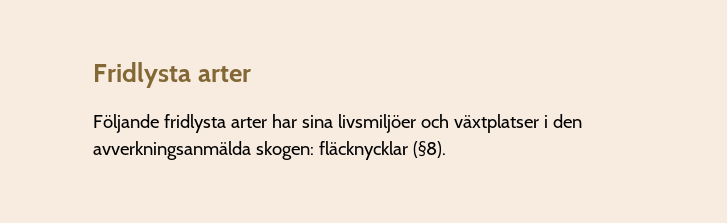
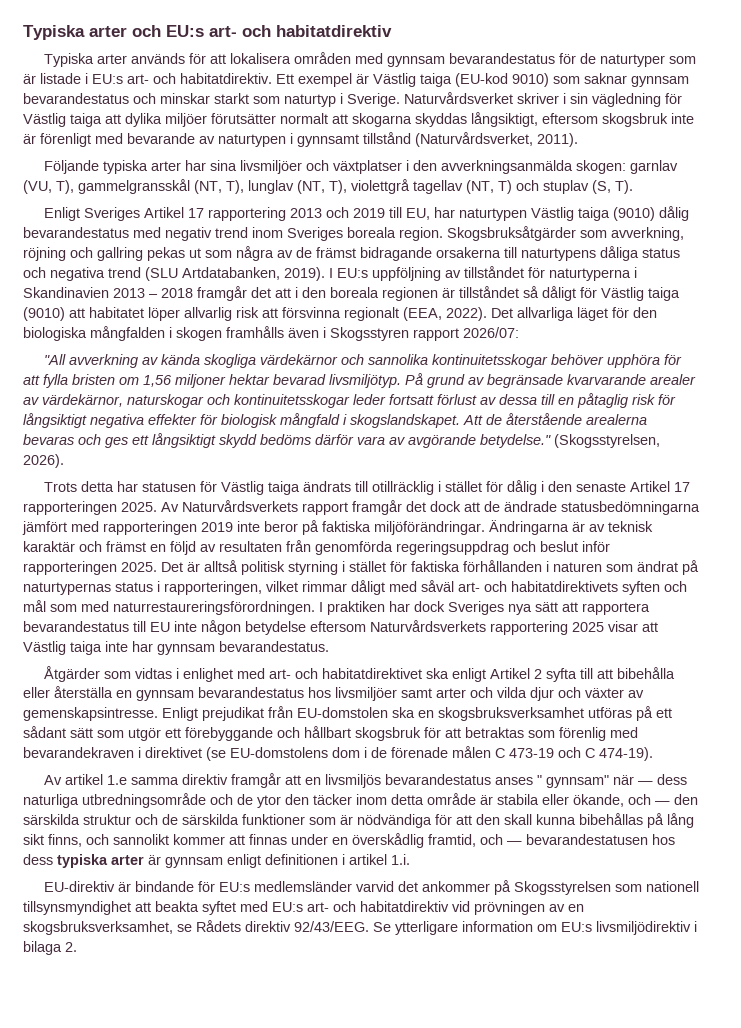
[93,62,252,88] Fridlysta arter -> [23,25,392,40] [44,52,697,67] [23,73,689,87] [23,92,682,107] [23,112,694,127] [23,132,578,147] Typiska arter och EU:s art- och habitatdirektiv // Typiska arter används för att lokalisera områden med gynnsam bevarandestatus för de naturtyper som är listade i EU:s art- och habitatdirektiv. Ett exempel är Västlig taiga (EU-kod 9010) som saknar gynnsam bevarandestatus och minskar starkt som naturtyp i Sverige. Naturvårdsverket skriver i sin vägledning för Västlig taiga att dylika miljöer förutsätter normalt att skogarna skyddas långsiktigt, eftersom skogsbruk inte är förenligt med bevarande av naturtypen i gynnsamt tillstånd (Naturvårdsverket, 2011).
[163,114,226,133] fridlysta -> [103,160,149,174] typiska
[318,141,446,160] fläcknycklar (§8). -> [630,160,679,174] [23,179,633,194] [44,206,690,221] [23,226,684,241] [23,246,680,261] [23,266,637,281] [23,286,680,301] [23,307,657,321] [23,326,519,341] [44,354,683,368] [23,373,696,388] [23,393,676,408] [23,413,647,428] [23,433,660,448] [23,454,64,468] [44,480,691,495] [23,500,700,515] [22,520,653,535] [23,540,610,555] [23,560,699,575] [23,580,687,595] [23,600,650,615] [23,620,658,635] [23,641,329,655] [44,666,676,682] [23,686,644,701] [23,706,672,721] [23,726,638,741] [23,746,653,761] [44,773,688,788] [23,793,698,808] [23,813,694,828] [23,833,675,848] [23,854,410,868] [44,880,700,895] [23,901,584,915] [23,920,697,935] [23,941,77,955] garnlav (VU, T), gammelgransskål (NT, T), lunglav (NT, T), violettgrå tagellav (NT, T) och stuplav (S, T). // Enligt Sveriges Artikel 17 rapportering 2013 och 2019 till EU, har naturtypen Västlig taiga (9010) dålig bevarandestatus med negativ trend inom Sveriges boreala region. Skogsbruksåtgärder som avverkning, röjning och gallring pekas ut som några av de främst bidragande orsakerna till naturtypens dåliga status och negativa trend (SLU Artdatabanken, 2019). I EU:s uppföljning av tillståndet för naturtyperna i Skandinavien 2013 – 2018 framgår det att i den boreala regionen är tillståndet så dåligt för Västlig taiga (9010) att habitatet löper allvarlig risk att försvinna regionalt (EEA, 2022). Det allvarliga läget för den biologiska mångfalden i skogen framhålls även i Skogsstyren rapport 2026/07: // "All avverkning av kända skogliga värdekärnor och sannolika kontinuitetsskogar behöver upphöra för att fylla bristen om 1,56 miljoner hektar bevarad livsmiljötyp. På grund av begränsade kvarvarande arealer av värdekärnor, naturskogar och kontinuitetsskogar leder fortsatt förlust av dessa till en påtaglig risk för långsiktigt negativa effekter för biologisk mångfald i skogslandskapet. Att de återstående arealerna bevaras och ges ett långsiktigt skydd bedöms därför vara av avgörande betydelse." (Skogsstyrelsen, 2026). // Trots detta har statusen för Västlig taiga ändrats till otillräcklig i stället för dålig i den senaste Artikel 17 rapporteringen 2025. Av Naturvårdsverkets rapport framgår det dock att de ändrade statusbedömningarna jämfört med rapporteringen 2019 inte beror på faktiska miljöförändringar. Ändringarna är av teknisk karaktär och främst en följd av resultaten från genomförda regeringsuppdrag och beslut inför rapporteringen 2025. Det är alltså politisk styrning i stället för faktiska förhållanden i naturen som ändrat på naturtypernas status i rapporteringen, vilket rimmar dåligt med såväl art- och habitatdirektivets syften och mål som med naturrestaureringsförordningen. I praktiken har dock Sveriges nya sätt att rapportera bevarandestatus till EU inte någon betydelse eftersom Naturvårdsverkets rapportering 2025 visar att Västlig taiga inte har gynnsam bevarandestatus. // Åtgärder som vidtas i enlighet med art- och habitatdirektivet ska enligt Artikel 2 syfta till att bibehålla eller återställa en gynnsam bevarandestatus hos livsmiljöer samt arter och vilda djur och växter av gemenskapsintresse. Enligt prejudikat från EU-domstolen ska en skogsbruksverksamhet utföras på ett sådant sätt som utgör ett förebyggande och hållbart skogsbruk för att betraktas som förenlig med bevarandekraven i direktivet (se EU-domstolens dom i de förenade målen C 473-19 och C 474-19). // Av artikel 1.e samma direktiv framgår att en livsmiljös bevarandestatus anses " gynnsam" när — dess naturliga utbredningsområde och de ytor den täcker inom detta område är stabila eller ökande, och — den särskilda struktur och de särskilda funktioner som är nödvändiga för att den skall kunna bibehållas på lång sikt finns, och sannolikt kommer att finnas under en överskådlig framtid, och — bevarandestatusen hos dess typiska arter är gynnsam enligt definitionen i artikel 1.i. // EU-direktiv är bindande för EU:s medlemsländer varvid det ankommer på Skogsstyrelsen som nationell tillsynsmyndighet att beakta syftet med EU:s art- och habitatdirektiv vid prövningen av en skogsbruksverksamhet, se Rådets direktiv 92/43/EEG. Se ytterligare information om EU:s livsmiljödirektiv i bilaga 2.

